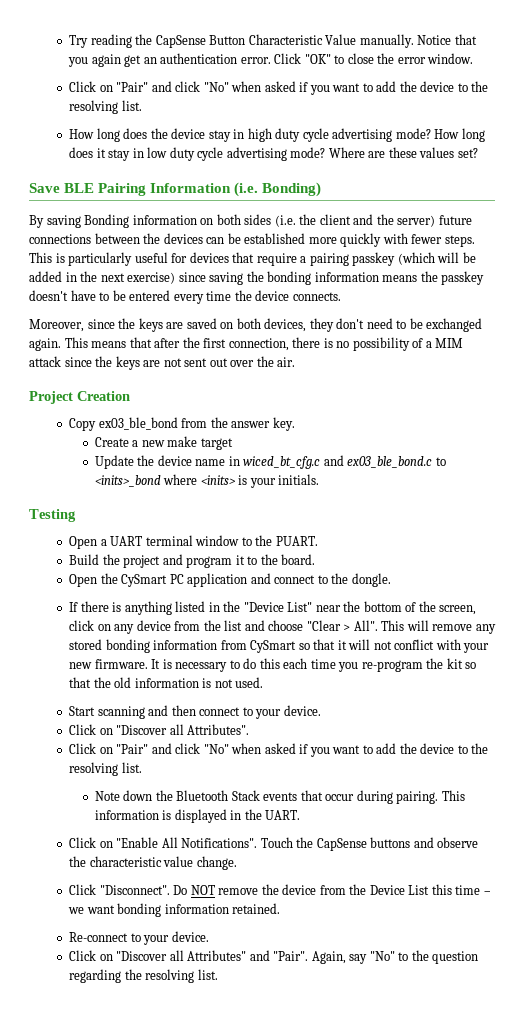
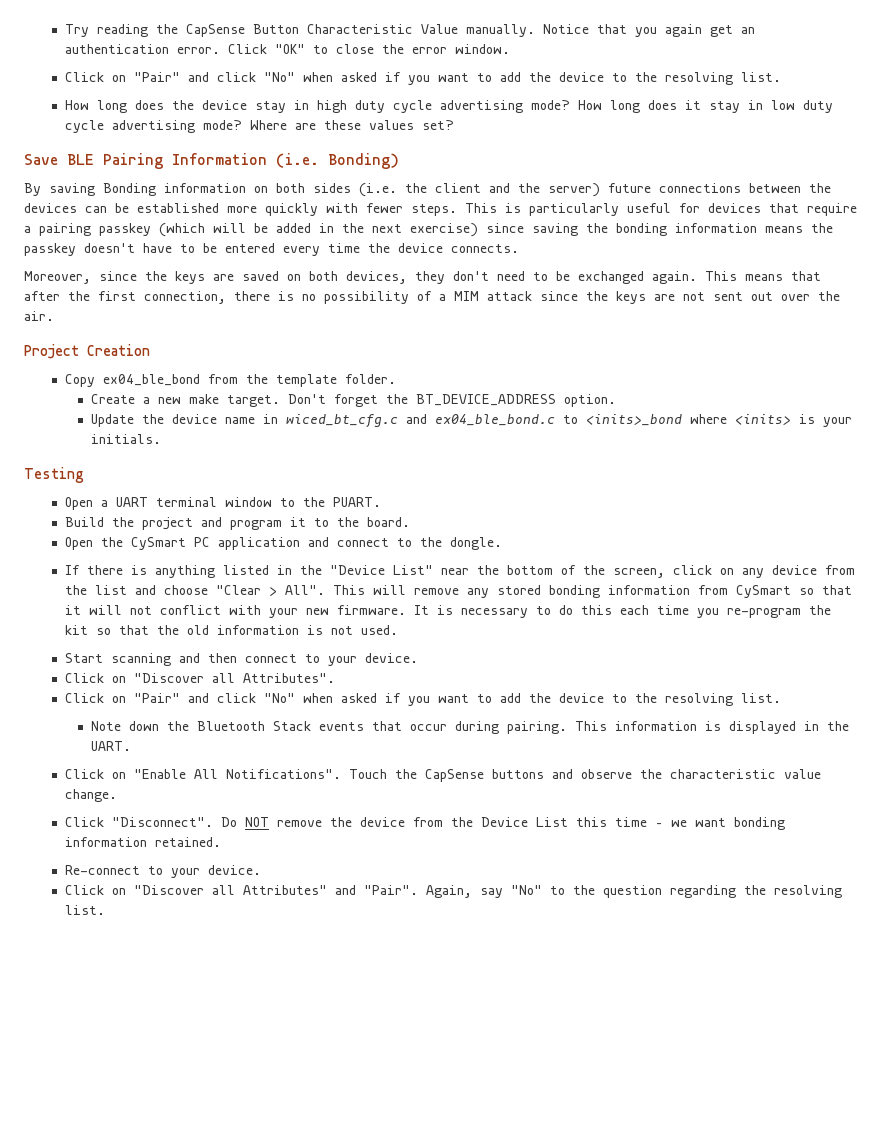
[98,417,295,431] ex03_ble_bond from the answer key. -> [103,374,397,387] ex04_ble_bond from the template folder.
[200,438,233,450] target -> [226,394,616,407] target. Don't forget the BT_DEVICE_ADDRESS option.
[347,456,433,468] ex03_ble_bond.c -> [434,414,555,426] ex04_ble_bond.c

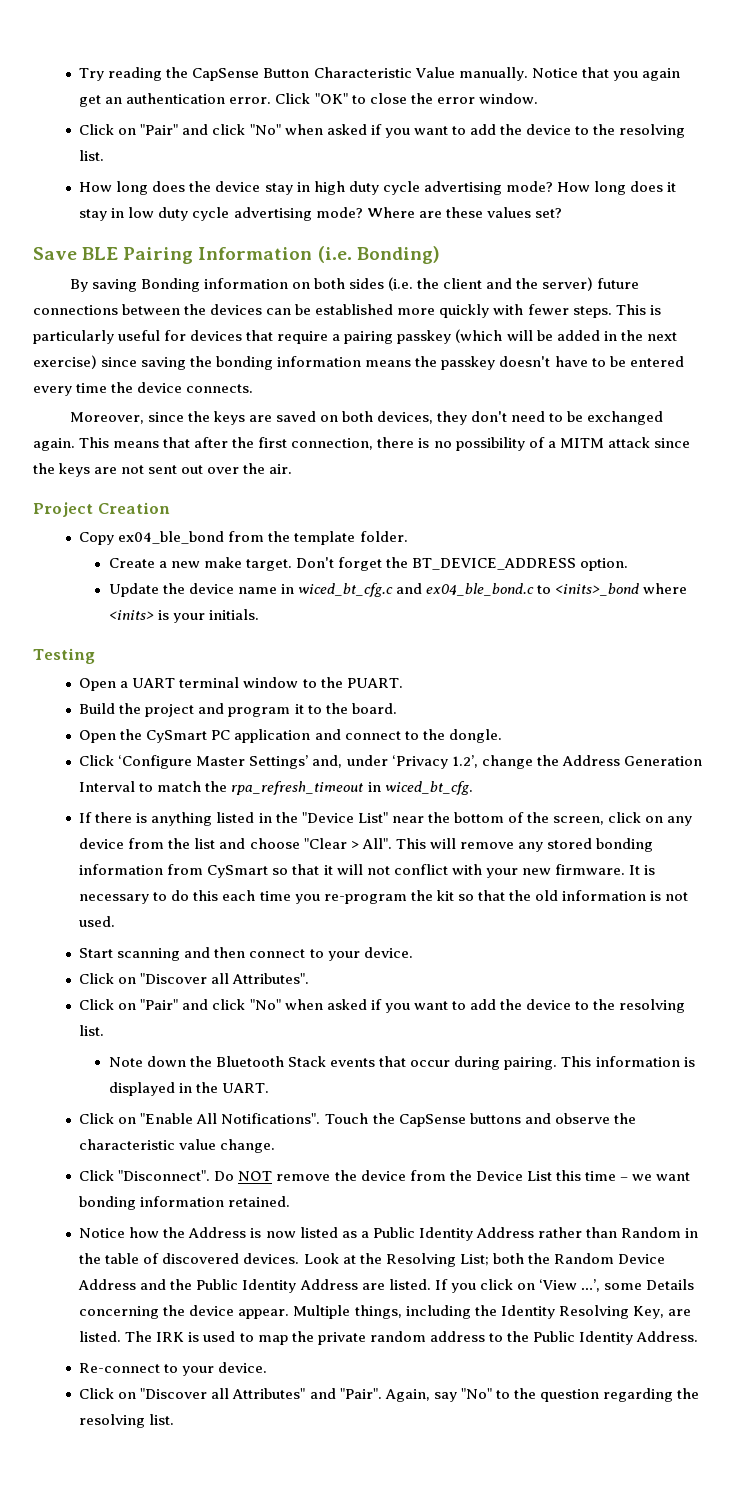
[454,291,479,301] MIM -> [559,438,604,448] MITM
(503, 543) none -> [79,755,702,769] [79,781,473,795] // Click ‘Configure Master Settings’ and, under ‘Privacy 1.2’, change the Address Generation Interval to match the rpa_refresh_timeout in wiced_bt_cfg.
(222, 842) none -> [79,1227,698,1241] [79,1253,665,1267] [78,1279,694,1293] [79,1305,691,1319] [79,1331,698,1345] // Notice how the Address is now listed as a Public Identity Address rather than Random in the table of discovered devices. Look at the Resolving List; both the Random Device Address and the Public Identity Address are listed. If you click on ‘View …’, some Details concerning the device appear. Multiple things, including the Identity Resolving Key, are listed. The IRK is used to map the private random address to the Public Identity Address.

